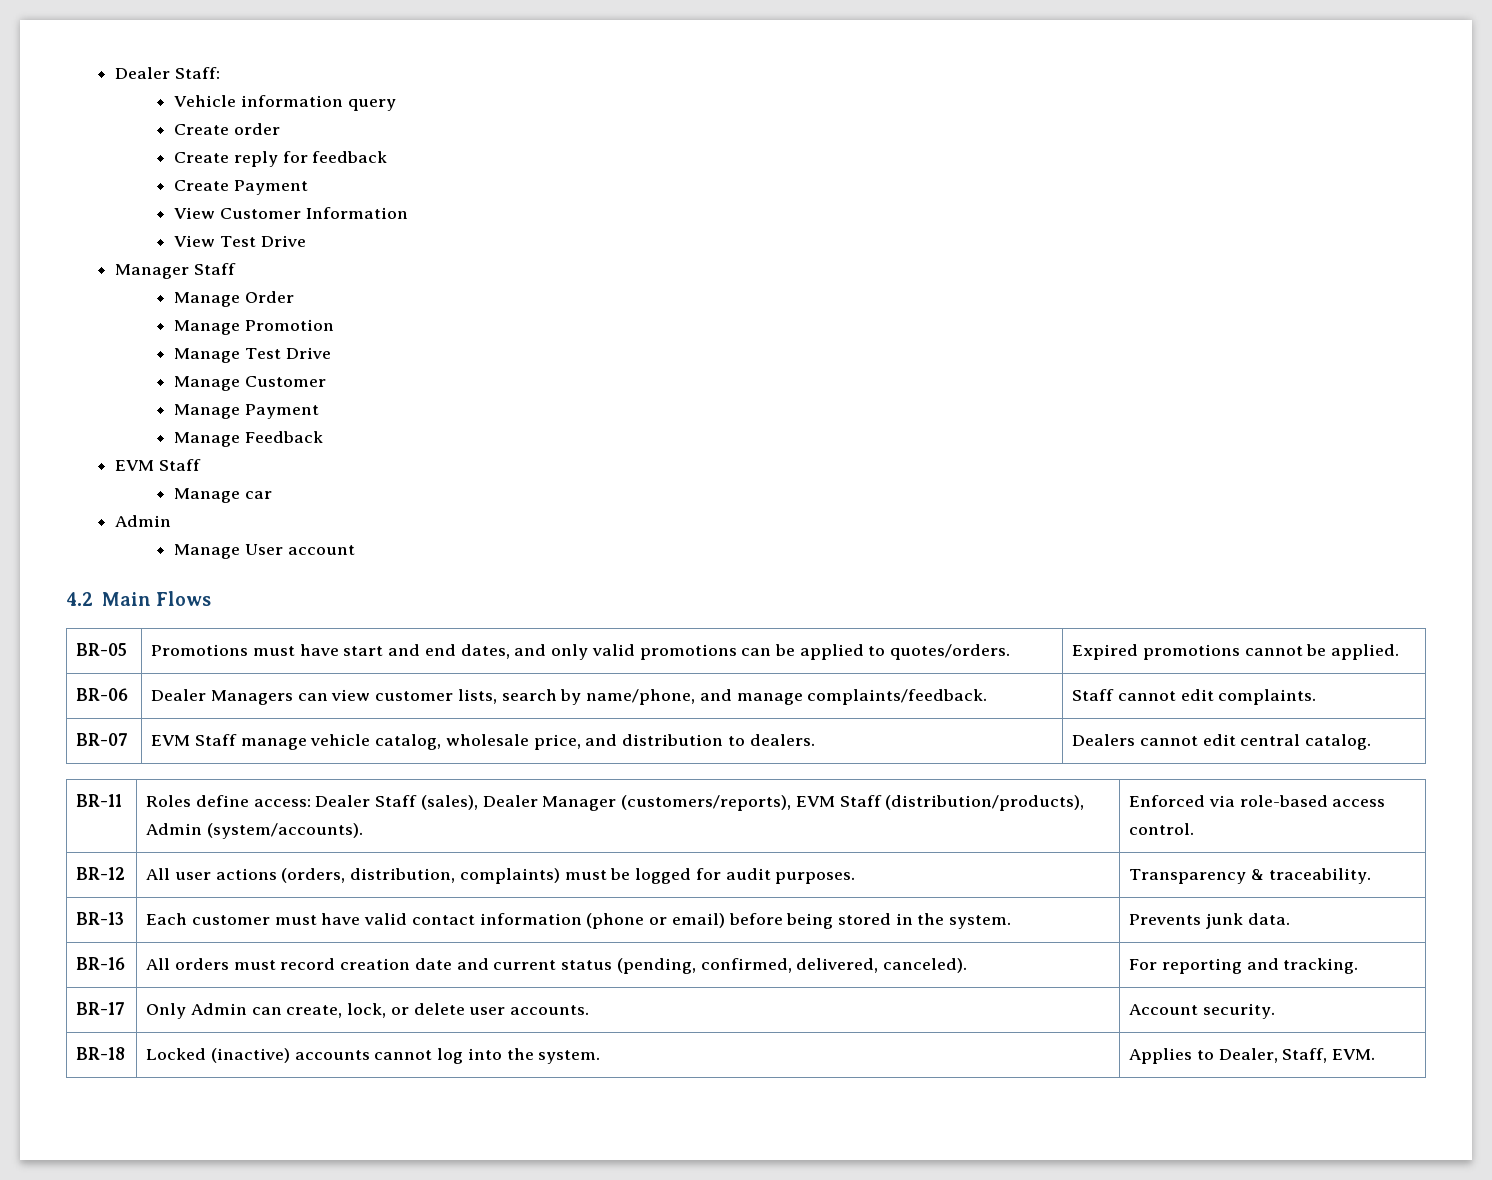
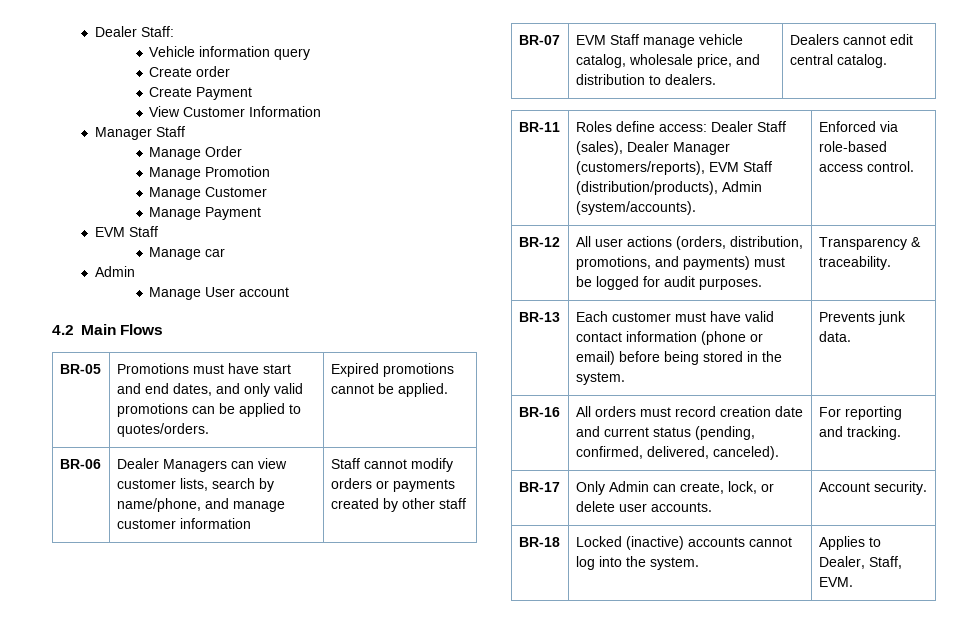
[174,151,388,167] // Create reply for feedback -> (231, 71) none
[174,235,306,247] // View Test Drive -> (322, 111) none
[174,347,331,363] // Manage Test Drive -> (271, 171) none
[174,431,323,447] // Manage Feedback -> (262, 213) none
[807,689,988,705] complaints/feedback. -> [116,518,251,529] customer information
[1180,689,1317,705] edit complaints. -> [410,458,453,472] [330,478,455,492] [330,498,466,512] modify orders or payments created by other staff
[459,868,560,884] complaints) -> [575,256,750,270] promotions, and payments)

